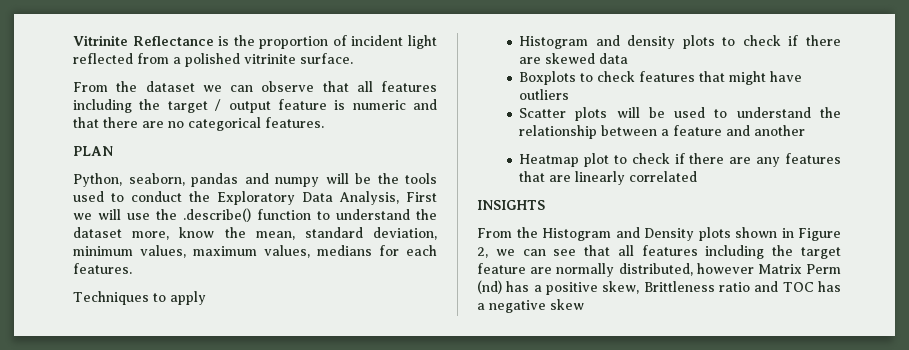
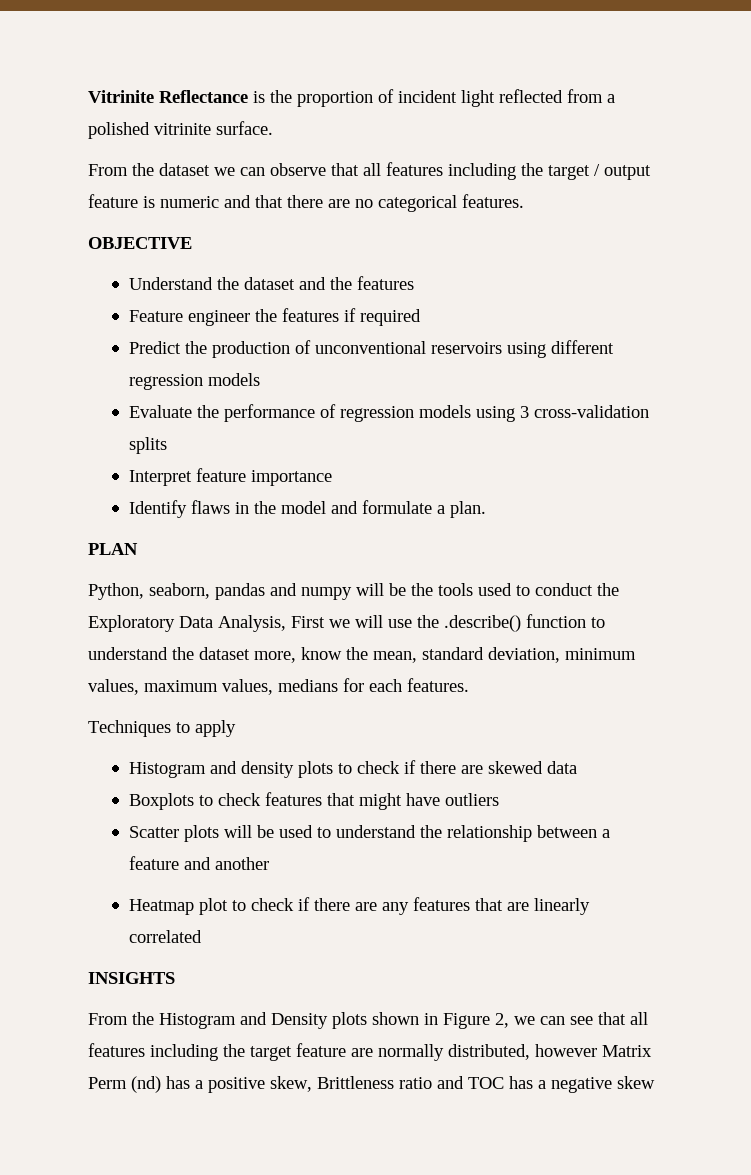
(324, 122) none -> [88,237,192,249] [128,276,414,290] [128,308,421,326] [128,340,614,358] [128,373,260,390] [128,404,649,422] [128,437,167,454] [128,468,332,486] [128,500,486,518] // OBJECTIVE // Understand the dataset and the features // Feature engineer the features if required // Predict the production of unconventional reservoirs using different regression models // Evaluate the performance of regression models using 3 cross-validation splits // Interpret feature importance // Identify flaws in the model and formulate a plan.

